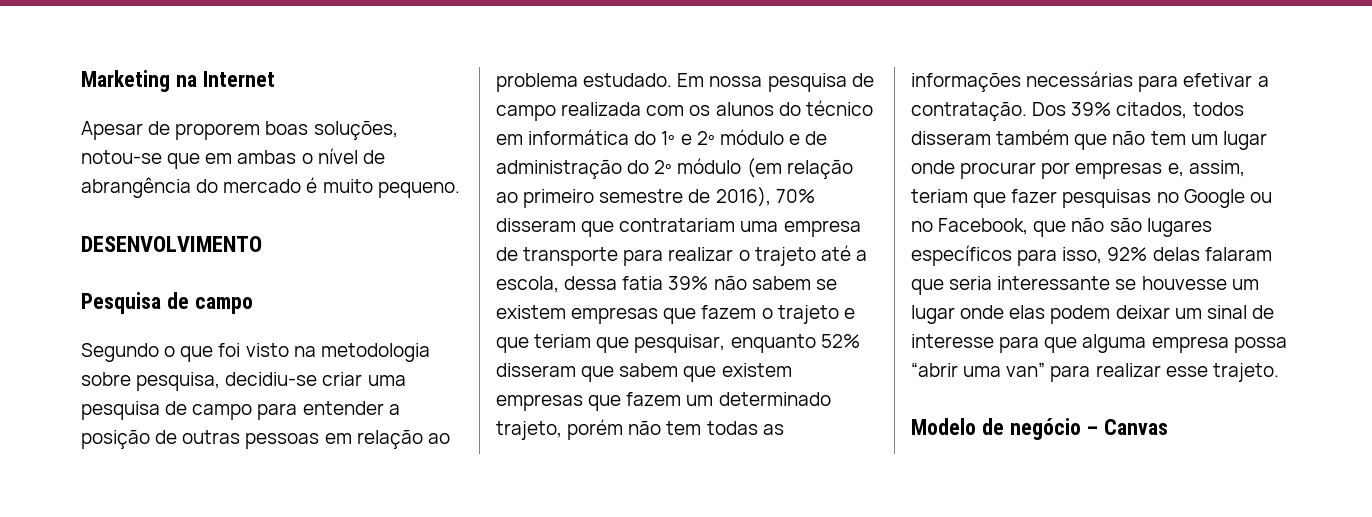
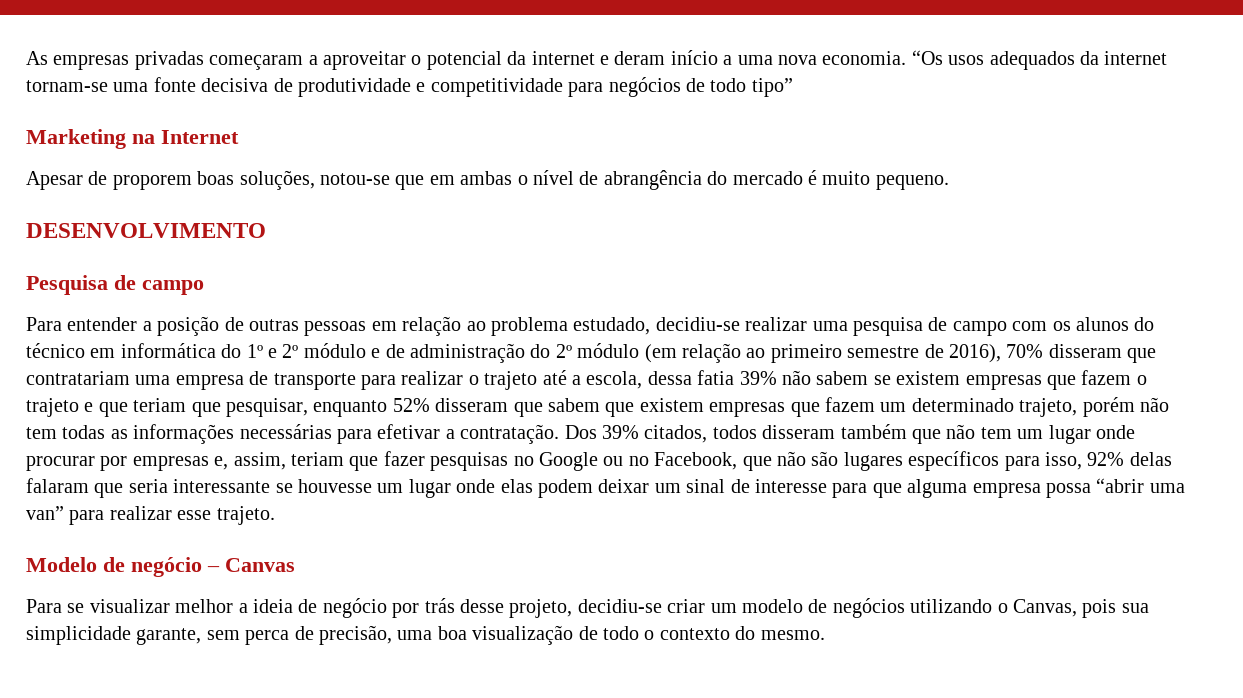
(81, 81) none -> [26,50,1168,70] [26,77,793,97] As empresas privadas começaram a aproveitar o potencial da internet e deram início a uma nova economia. “Os usos adequados da internet tornam-se uma fonte decisiva de produtividade e competitividade para negócios de todo tipo” //
[81,343,430,362] [81,372,406,391] [81,401,298,420] Segundo o que foi visto na metodologia sobre pesquisa, decidiu-se criar uma pesquisa de campo para -> [26,317,62,331] Para
[583,73,874,92] [496,102,642,121] estudado. Em nossa pesquisa de campo realizada -> [573,317,1007,336] estudado, decidiu-se realizar uma pesquisa de campo
(1169, 427) none -> [26,598,1149,618] [26,625,825,645] // Para se visualizar melhor a ideia de negócio por trás desse projeto, decidiu-se criar um modelo de negócios utilizando o Canvas, pois sua simplicidade garante, sem perca de precisão, uma boa visualização de todo o contexto do mesmo.

